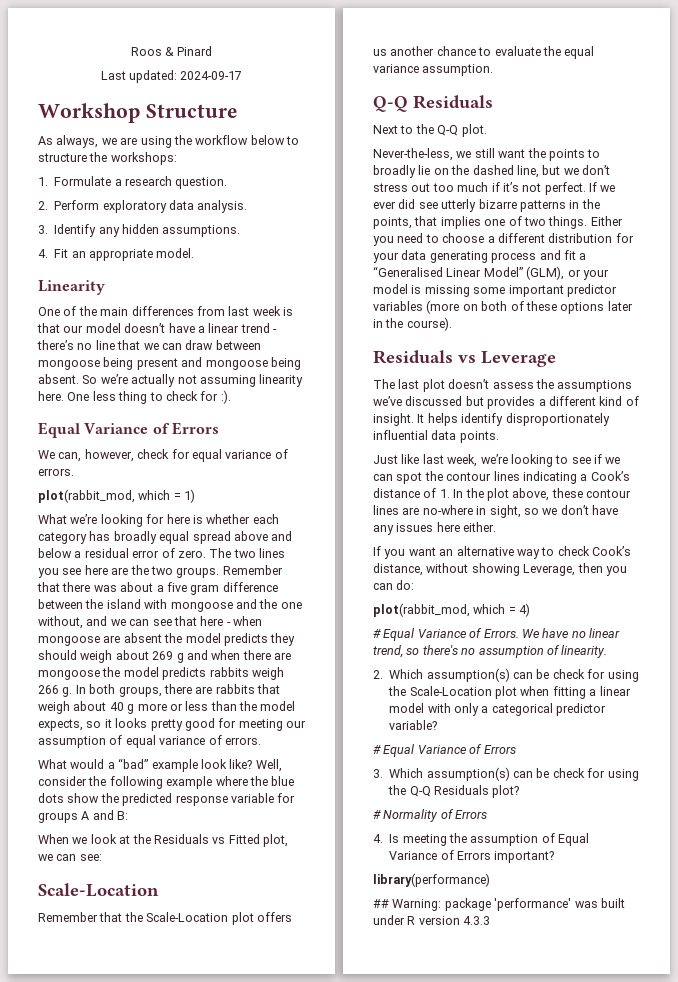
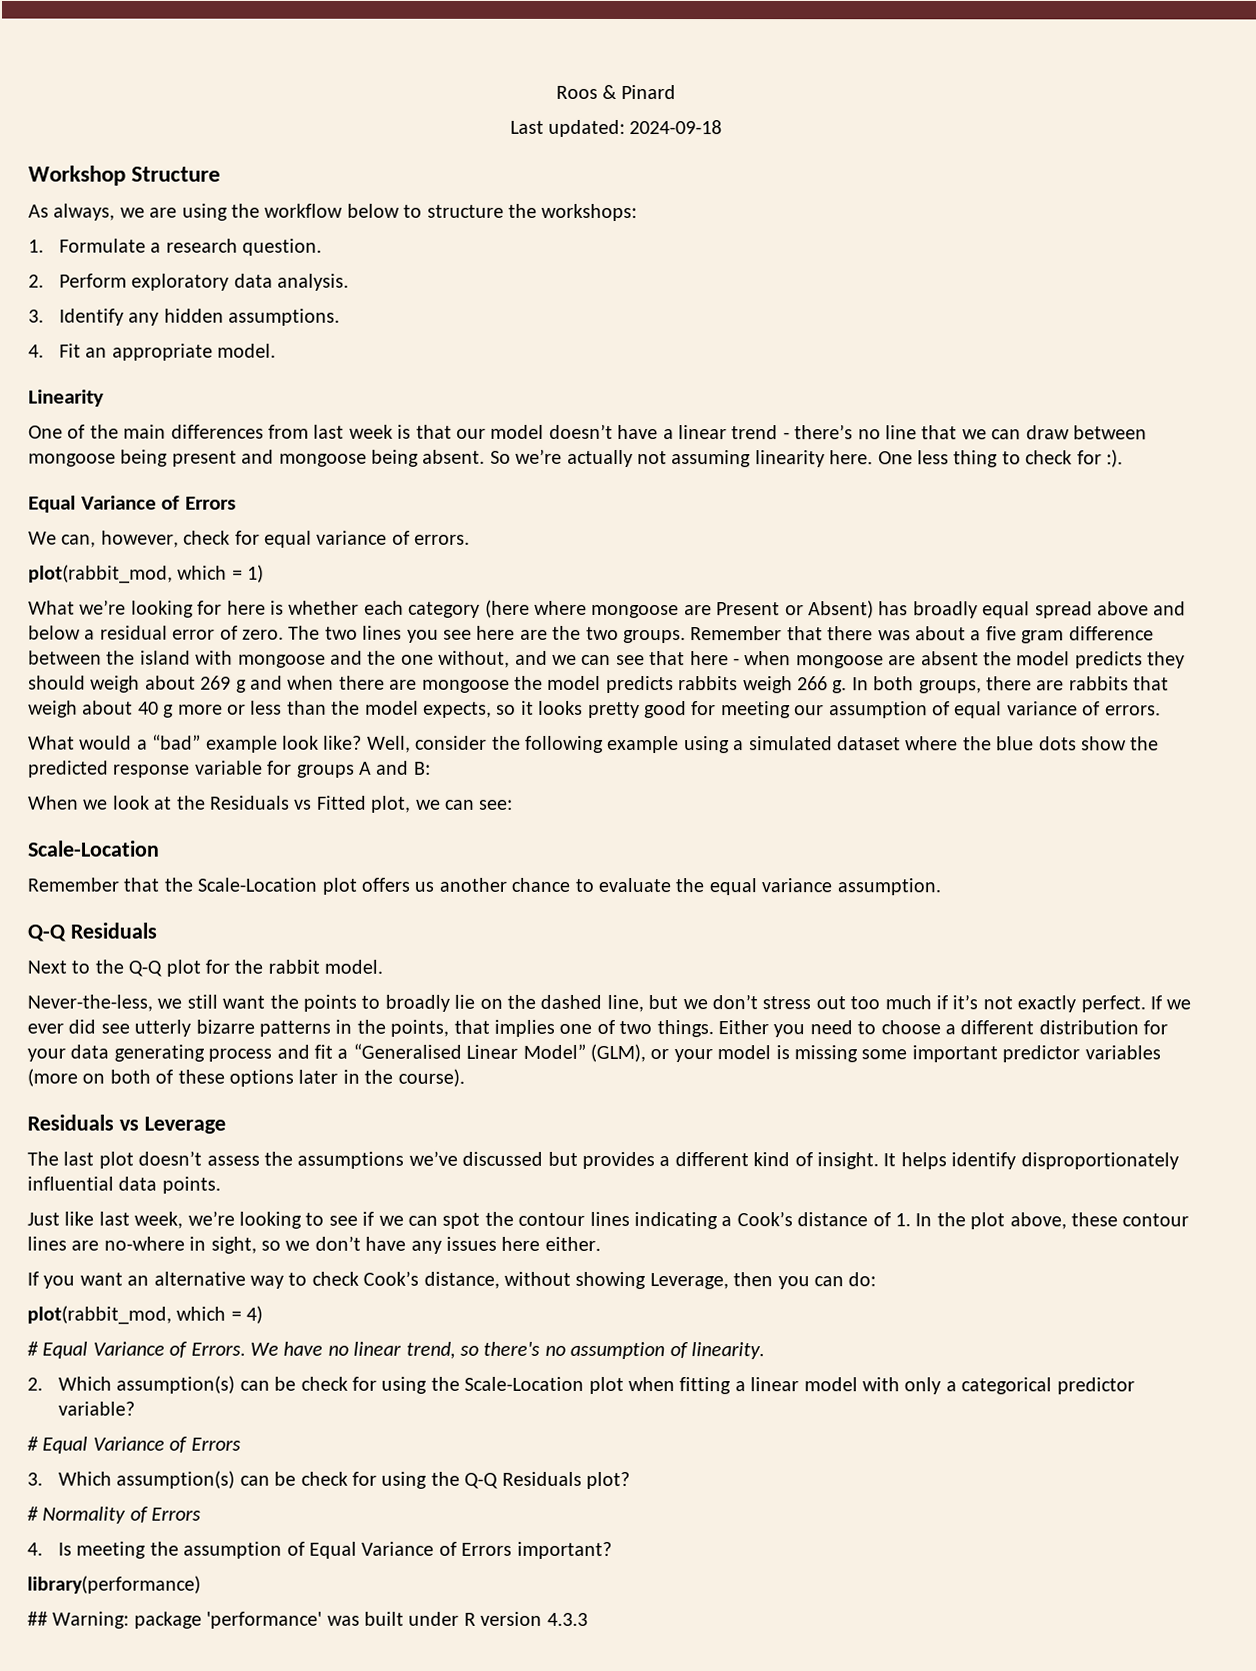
[180,71,243,80] 2024-09-17 -> [629,120,723,135] 2024-09-18
(87, 538) none -> [484,599,874,619] (here where mongoose are Present or Absent)
(213, 782) none -> [683,736,901,754] using a simulated dataset
[461,124,487,137] plot. -> [165,959,384,977] plot for the rabbit model.
(542, 187) none -> [1017,995,1077,1013] exactly

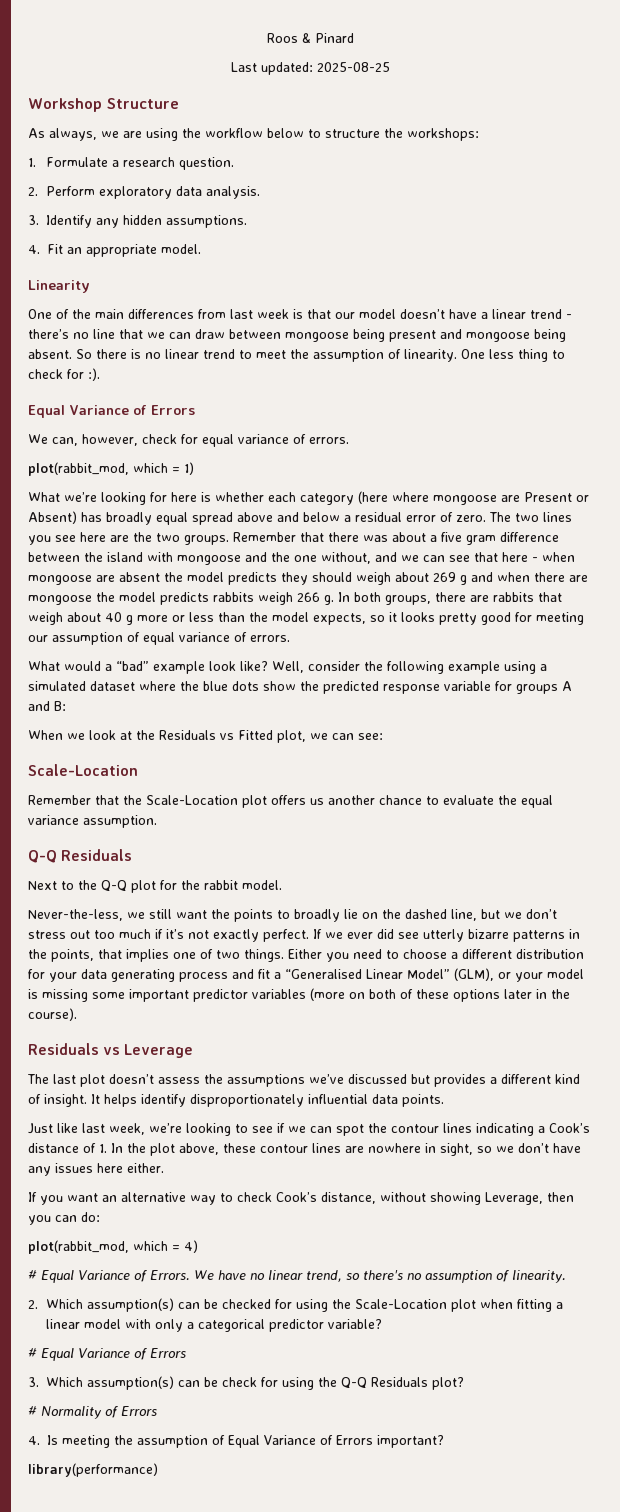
[629,120,723,135] 2024-09-18 -> [316,62,390,72] 2025-08-25
[515,448,874,468] we’re actually not assuming linearity here. -> [96,349,457,362] there is no linear trend to meet the assumption of linearity.
[103,1236,185,1251] no-where -> [368,1143,421,1153] nowhere
[300,1376,348,1391] check -> [222,1299,272,1309] checked
[27,1611,588,1629] // ## Warning: package 'performance' was built under R version 4.3.3 -> (158, 1470) none

